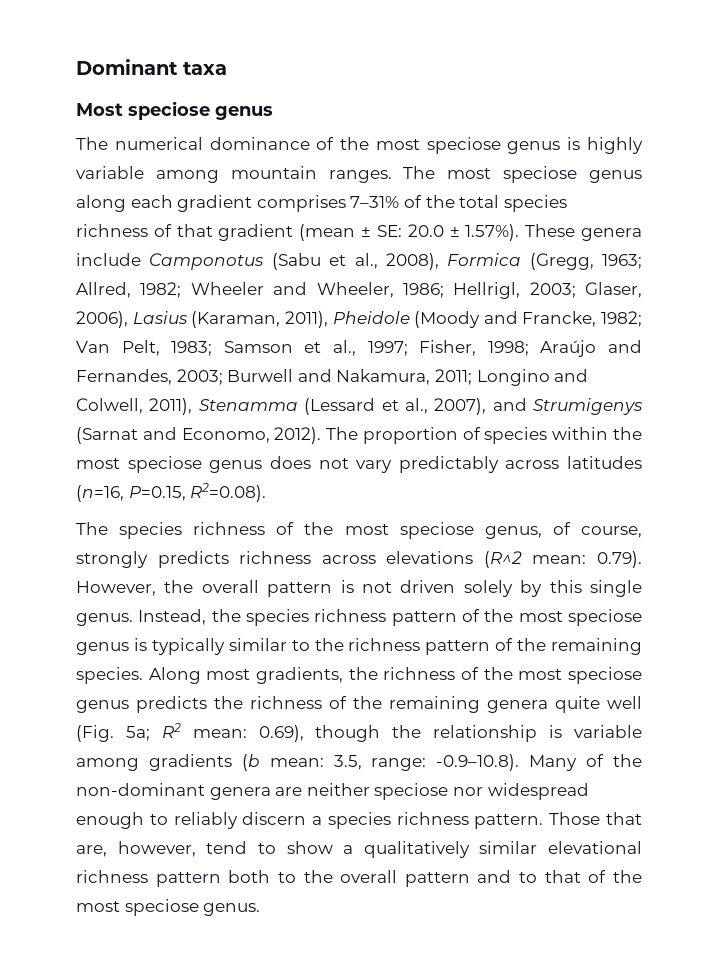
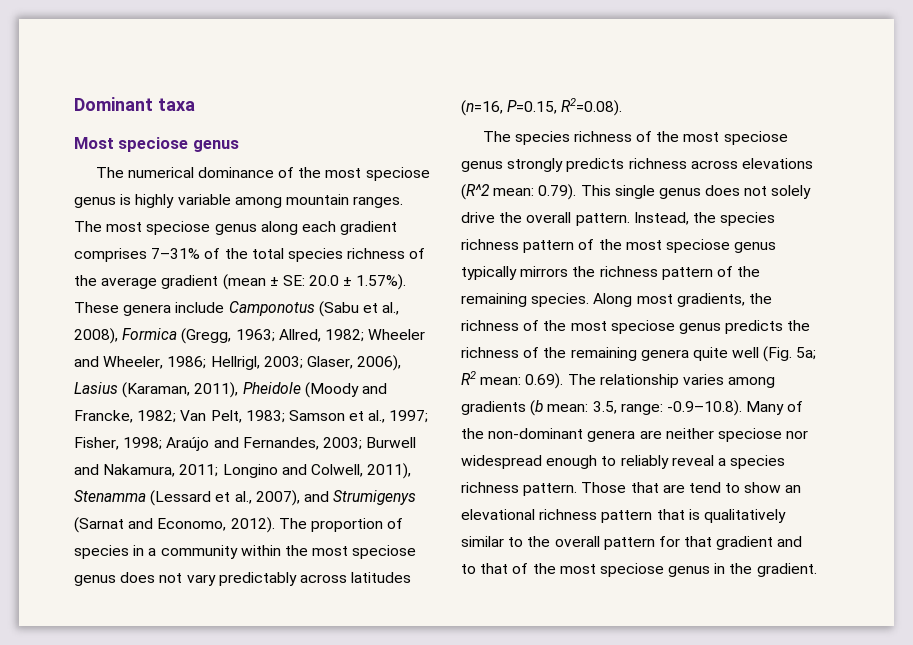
[176,224,213,237] that -> [74,275,158,289] the average
(548, 435) none -> [133,545,238,559] in a community
[484,522,642,539] genus, of course, -> [461,161,503,172] genus
[76,580,642,597] [76,613,133,626] However, the overall pattern is not driven solely by this single genus. -> [580,185,812,199] [461,212,630,226] This single genus does not solely drive the overall pattern.
[133,638,310,655] is typically similar to -> [461,266,569,280] typically mirrors
[258,725,643,742] 0.69), though the relationship is variable -> [525,373,724,389] 0.69). The relationship varies
[242,812,307,825] discern -> [671,455,714,466] reveal
[76,841,196,857] are, however, -> [662,484,685,493] are
[343,841,642,858] [76,870,271,887] a qualitatively similar elevational richness pattern both -> [785,485,802,493] [461,509,786,523] [461,536,504,547] an elevational richness pattern that is qualitatively similar
(470, 879) none -> [658,536,774,550] for that gradient
[203,903,261,916] genus. -> [668,563,817,577] genus in the gradient.

